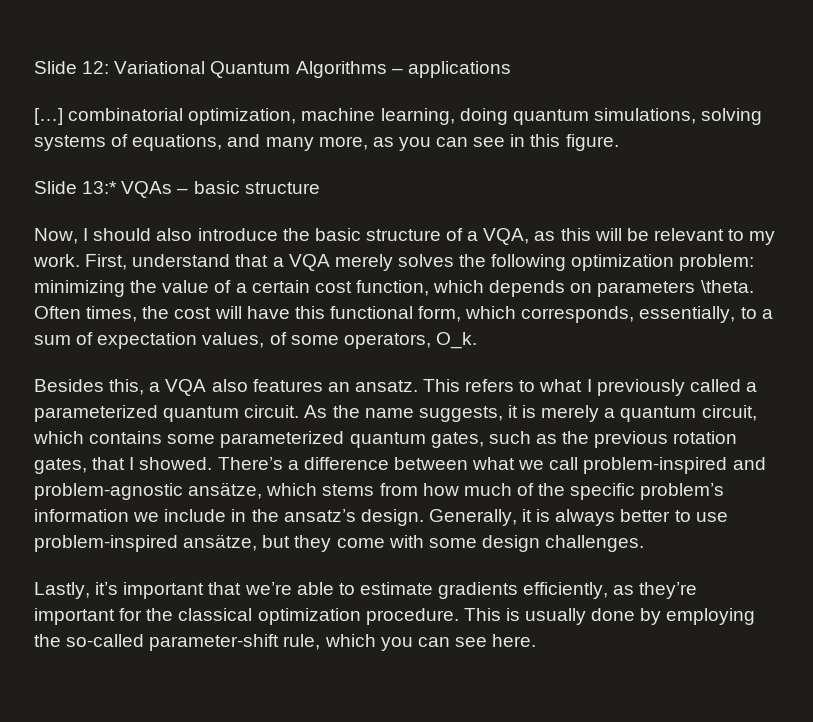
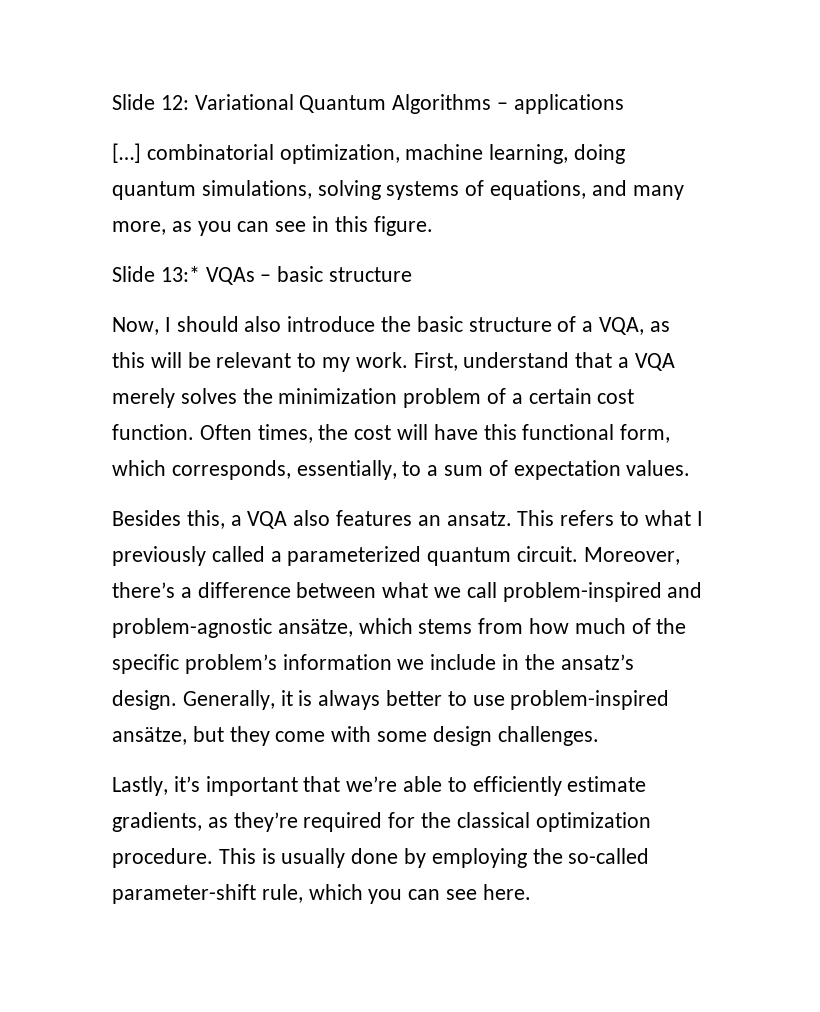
[491,254,755,271] [34,280,754,297] following optimization problem: minimizing the value of a certain cost function, which depends on parameters \theta. -> [278,388,635,408] [112,424,194,440] minimization problem of a certain cost function.
[202,332,477,349] values, of some operators, O_k. -> [626,460,691,476] values.
[304,405,757,422] [33,431,738,448] [34,457,283,474] As the name suggests, it is merely a quantum circuit, which contains some parameterized quantum gates, such as the previous rotation gates, that I showed. There’s -> [583,547,680,565] [112,582,175,598] Moreover, there’s
[359,582,609,599] estimate gradients efficiently, -> [472,776,647,796] [112,812,202,832] efficiently estimate gradients,
[34,608,115,625] important -> [303,812,383,832] required

